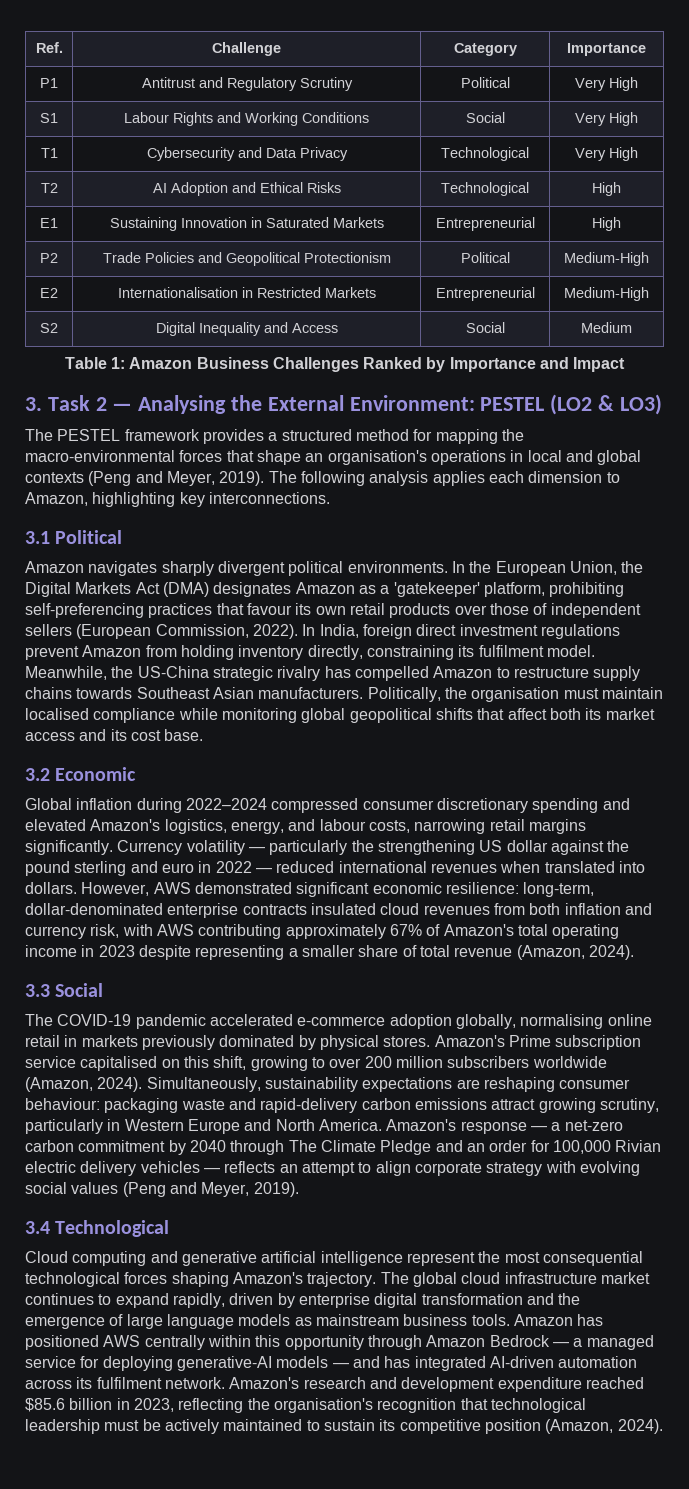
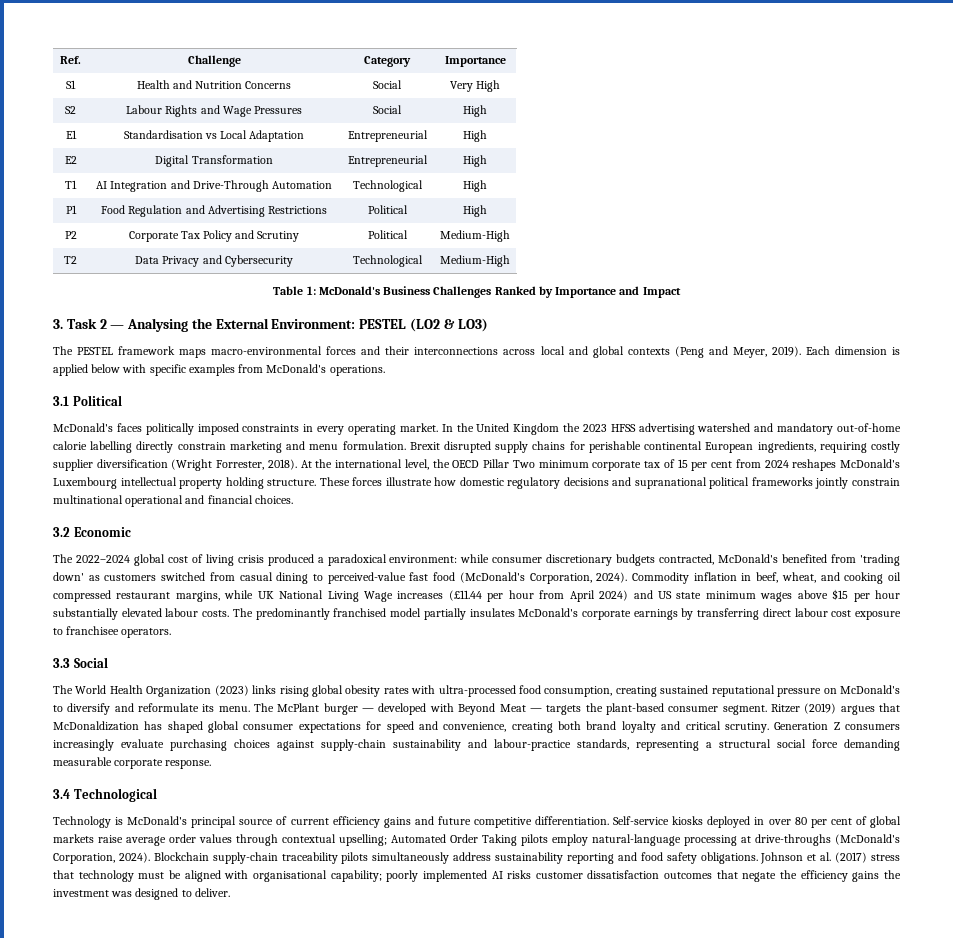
[40,78,58,88] [141,77,353,91] [460,77,510,88] [575,77,638,91] [40,113,58,123] [124,112,369,126] [465,112,505,123] [575,112,638,126] [40,148,58,158] [146,147,348,161] [441,147,529,161] [575,147,638,161] [40,183,58,193] [152,182,341,196] [441,182,529,196] [592,182,621,196] [40,218,58,228] [109,217,384,231] [435,217,535,231] [592,217,621,231] [40,253,58,263] [102,252,391,266] [460,252,510,263] [564,252,649,266] [40,288,58,298] [117,287,376,298] [435,287,535,301] [564,287,649,301] [40,323,58,333] [155,322,338,336] [465,322,505,333] [581,322,632,333] P1 | Antitrust and Regulatory Scrutiny | Political | Very High // S1 | Labour Rights and Working Conditions | Social | Very High // T1 | Cybersecurity and Data Privacy | Technological | Very High // T2 | AI Adoption and Ethical Risks | Technological | High // E1 | Sustaining Innovation in Saturated Markets | Entrepreneurial | High // P2 | Trade Policies and Geopolitical Protectionism | Political | Medium-High // E2 | Internationalisation in Restricted Markets | Entrepreneurial | Medium-High // S2 | Digital Inequality and Access | Social | Medium -> [66,80,76,89] [136,80,292,89] [373,80,402,89] [449,80,501,92] [65,106,76,114] [126,105,302,117] [373,105,402,114] [463,105,487,117] [65,130,77,139] [123,130,305,142] [347,130,428,142] [463,130,487,142] [64,156,77,164] [155,155,273,167] [347,155,428,167] [463,155,487,167] [65,180,77,189] [96,180,332,192] [352,180,423,192] [463,180,487,192] [65,205,77,214] [101,205,327,217] [367,205,408,214] [463,205,487,217] [64,231,77,239] [128,230,300,242] [367,230,408,239] [440,230,510,242] [64,256,77,264] [135,255,293,267] [352,255,423,267] [440,255,510,267] S1 | Health and Nutrition Concerns | Social | Very High // S2 | Labour Rights and Wage Pressures | Social | High // E1 | Standardisation vs Local Adaptation | Entrepreneurial | High // E2 | Digital Transformation | Entrepreneurial | High // T1 | AI Integration and Drive-Through Automation | Technological | High // P1 | Food Regulation and Advertising Restrictions | Political | High // P2 | Corporate Tax Policy and Scrutiny | Political | Medium-High // T2 | Data Privacy and Cybersecurity | Technological | Medium-High
[129,357,193,369] Amazon -> [318,286,380,295] McDonald's
[202,429,524,444] [25,450,524,465] provides a structured method for mapping the macro-environmental forces that shape an organisation's operations in -> [179,346,536,358] maps macro-environmental forces and their interconnections across
[268,471,620,486] [25,492,330,507] [25,530,123,544] [25,561,644,576] [25,582,625,597] [25,603,641,618] [25,624,620,639] [25,645,595,660] [25,666,641,681] [25,687,663,702] [25,708,655,723] [25,729,204,741] [25,767,137,781] [25,798,630,813] [25,819,586,834] [25,840,630,855] [25,861,645,876] [25,882,595,897] [25,903,652,918] [25,924,620,939] [25,945,634,960] [25,983,104,997] [25,1014,652,1029] [25,1035,642,1050] [25,1056,607,1071] [25,1077,631,1092] [25,1098,659,1113] [25,1119,623,1134] [25,1140,662,1155] [25,1161,640,1176] [25,1182,299,1197] [25,1220,170,1237] [25,1251,643,1266] [25,1272,650,1287] [25,1293,581,1308] [25,1314,604,1329] [25,1335,654,1350] [25,1356,638,1371] [25,1377,644,1392] [25,1398,586,1413] [25,1419,663,1434] The following analysis applies each dimension to Amazon, highlighting key interconnections. // 3.1 Political // Amazon navigates sharply divergent political environments. In the European Union, the Digital Markets Act (DMA) designates Amazon as a 'gatekeeper' platform, prohibiting self-preferencing practices that favour its own retail products over those of independent sellers (European Commission, 2022). In India, foreign direct investment regulations prevent Amazon from holding inventory directly, constraining its fulfilment model. Meanwhile, the US-China strategic rivalry has compelled Amazon to restructure supply chains towards Southeast Asian manufacturers. Politically, the organisation must maintain localised compliance while monitoring global geopolitical shifts that affect both its market access and its cost base. // 3.2 Economic // Global inflation during 2022–2024 compressed consumer discretionary spending and elevated Amazon's logistics, energy, and labour costs, narrowing retail margins significantly. Currency volatility — particularly the strengthening US dollar against the pound sterling and euro in 2022 — reduced international revenues when translated into dollars. However, AWS demonstrated significant economic resilience: long-term, dollar-denominated enterprise contracts insulated cloud revenues from both inflation and currency risk, with AWS contributing approximately 67% of Amazon's total operating income in 2023 despite representing a smaller share of total revenue (Amazon, 2024). // 3.3 Social // The COVID-19 pandemic accelerated e-commerce adoption globally, normalising online retail in markets previously dominated by physical stores. Amazon's Prime subscription service capitalised on this shift, growing to over 200 million subscribers worldwide (Amazon, 2024). Simultaneously, sustainability expectations are reshaping consumer behaviour: packaging waste and rapid-delivery carbon emissions attract growing scrutiny, particularly in Western Europe and North America. Amazon's response — a net-zero carbon commitment by 2040 through The Climate Pledge and an order for 100,000 Rivian electric delivery vehicles — reflects an attempt to align corporate strategy with evolving social values (Peng and Meyer, 2019). // 3.4 Technological // Cloud computing and generative artificial intelligence represent the most consequential technological forces shaping Amazon's trajectory. The global cloud infrastructure market continues to expand rapidly, driven by enterprise digital transformation and the emergence of large language models as mainstream business tools. Amazon has positioned AWS centrally within this opportunity through Amazon Bedrock — a managed service for deploying generative-AI models — and has integrated AI-driven automation across its fulfilment network. Amazon's research and development expenditure reached $85.6 billion in 2023, reflecting the organisation's recognition that technological leadership must be actively maintained to sustain its competitive position (Amazon, 2024). -> [805,346,900,355] [53,364,385,376] [53,395,122,406] [53,423,902,435] [53,441,900,453] [53,459,901,471] [53,477,900,489] [53,495,293,507] [53,527,131,537] [53,554,900,566] [53,572,901,584] [53,589,900,602] [53,608,901,620] [53,626,172,638] [53,657,108,668] [53,685,900,697] [53,703,900,715] [53,721,900,733] [53,739,900,751] [53,757,212,769] [53,788,157,802] [53,816,902,828] [53,834,900,846] [53,852,901,864] [53,870,901,882] [53,888,230,900] Each dimension is applied below with specific examples from McDonald's operations. // 3.1 Political // McDonald's faces politically imposed constraints in every operating market. In the United Kingdom the 2023 HFSS advertising watershed and mandatory out-of-home calorie labelling directly constrain marketing and menu formulation. Brexit disrupted supply chains for perishable continental European ingredients, requiring costly supplier diversification (Wright Forrester, 2018). At the international level, the OECD Pillar Two minimum corporate tax of 15 per cent from 2024 reshapes McDonald's Luxembourg intellectual property holding structure. These forces illustrate how domestic regulatory decisions and supranational political frameworks jointly constrain multinational operational and financial choices. // 3.2 Economic // The 2022–2024 global cost of living crisis produced a paradoxical environment: while consumer discretionary budgets contracted, McDonald's benefited from 'trading down' as customers switched from casual dining to perceived-value fast food (McDonald's Corporation, 2024). Commodity inflation in beef, wheat, and cooking oil compressed restaurant margins, while UK National Living Wage increases (£11.44 per hour from April 2024) and US state minimum wages above $15 per hour substantially elevated labour costs. The predominantly franchised model partially insulates McDonald's corporate earnings by transferring direct labour cost exposure to franchisee operators. // 3.3 Social // The World Health Organization (2023) links rising global obesity rates with ultra-processed food consumption, creating sustained reputational pressure on McDonald's to diversify and reformulate its menu. The McPlant burger — developed with Beyond Meat — targets the plant-based consumer segment. Ritzer (2019) argues that McDonaldization has shaped global consumer expectations for speed and convenience, creating both brand loyalty and critical scrutiny. Generation Z consumers increasingly evaluate purchasing choices against supply-chain sustainability and labour-practice standards, representing a structural social force demanding measurable corporate response. // 3.4 Technological // Technology is McDonald's principal source of current efficiency gains and future competitive differentiation. Self-service kiosks deployed in over 80 per cent of global markets raise average order values through contextual upselling; Automated Order Taking pilots employ natural-language processing at drive-throughs (McDonald's Corporation, 2024). Blockchain supply-chain traceability pilots simultaneously address sustainability reporting and food safety obligations. Johnson et al. (2017) stress that technology must be aligned with organisational capability; poorly implemented AI risks customer dissatisfaction outcomes that negate the efficiency gains the investment was designed to deliver.

